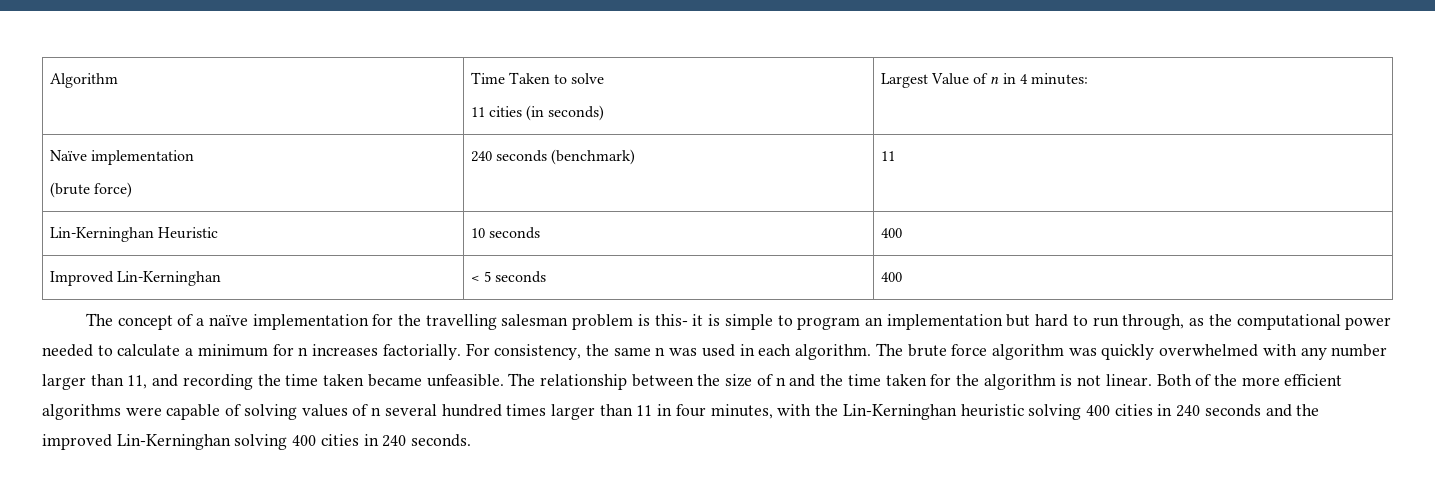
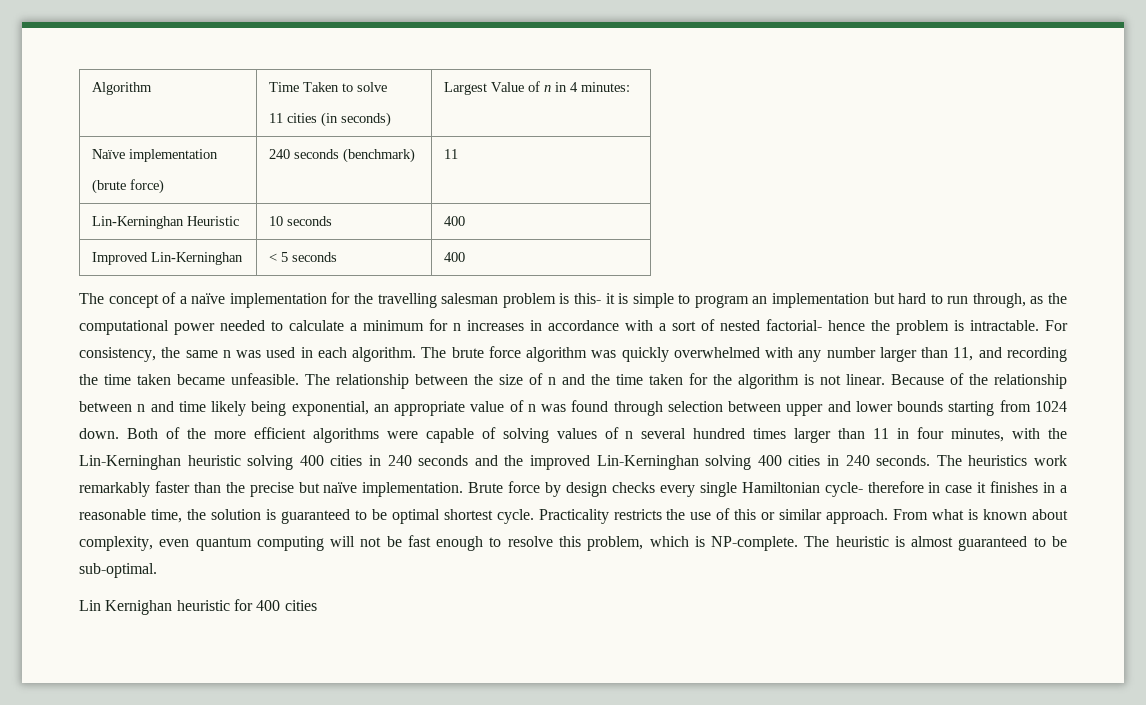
[382,344,461,360] factorially. -> [530,319,1039,335] in accordance with a sort of nested factorial- hence the problem is intractable.
(1152, 380) none -> [891,373,1067,389] [79,400,1067,416] [79,428,119,439] Because of the relationship between n and time likely being exponential, an appropriate value of n was found through selection between upper and lower bounds starting from 1024 down.
(472, 440) none -> [936,455,1068,466] [79,481,1067,497] [79,508,1069,524] [79,535,1067,551] [79,563,157,578] [79,599,317,615] The heuristics work remarkably faster than the precise but naïve implementation. Brute force by design checks every single Hamiltonian cycle- therefore in case it finishes in a reasonable time, the solution is guaranteed to be optimal shortest cycle. Practicality restricts the use of this or similar approach. From what is known about complexity, even quantum computing will not be fast enough to resolve this problem, which is NP-complete. The heuristic is almost guaranteed to be sub-optimal. // Lin Kernighan heuristic for 400 cities

